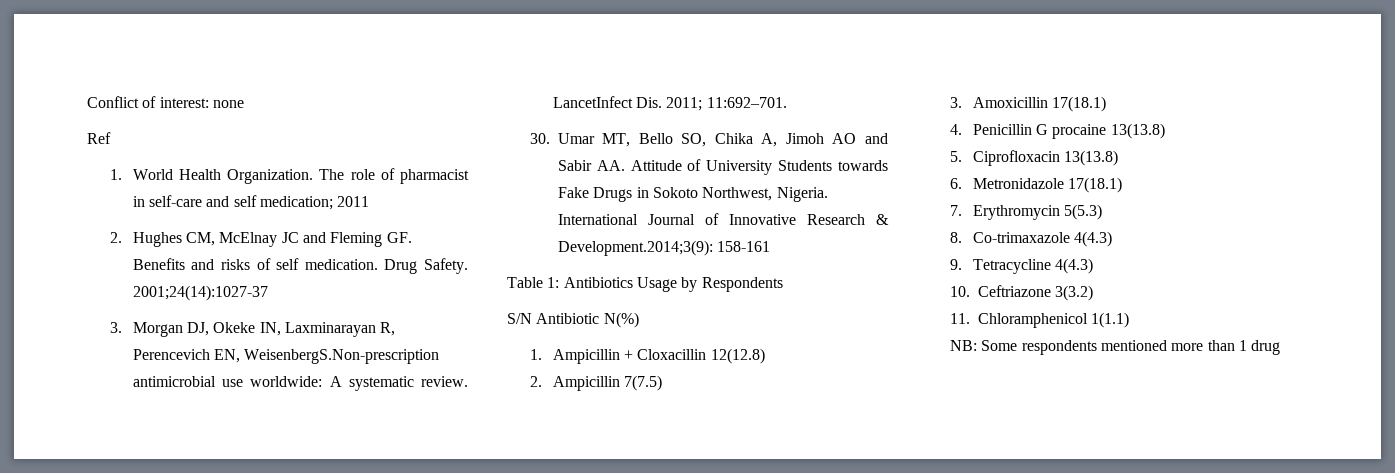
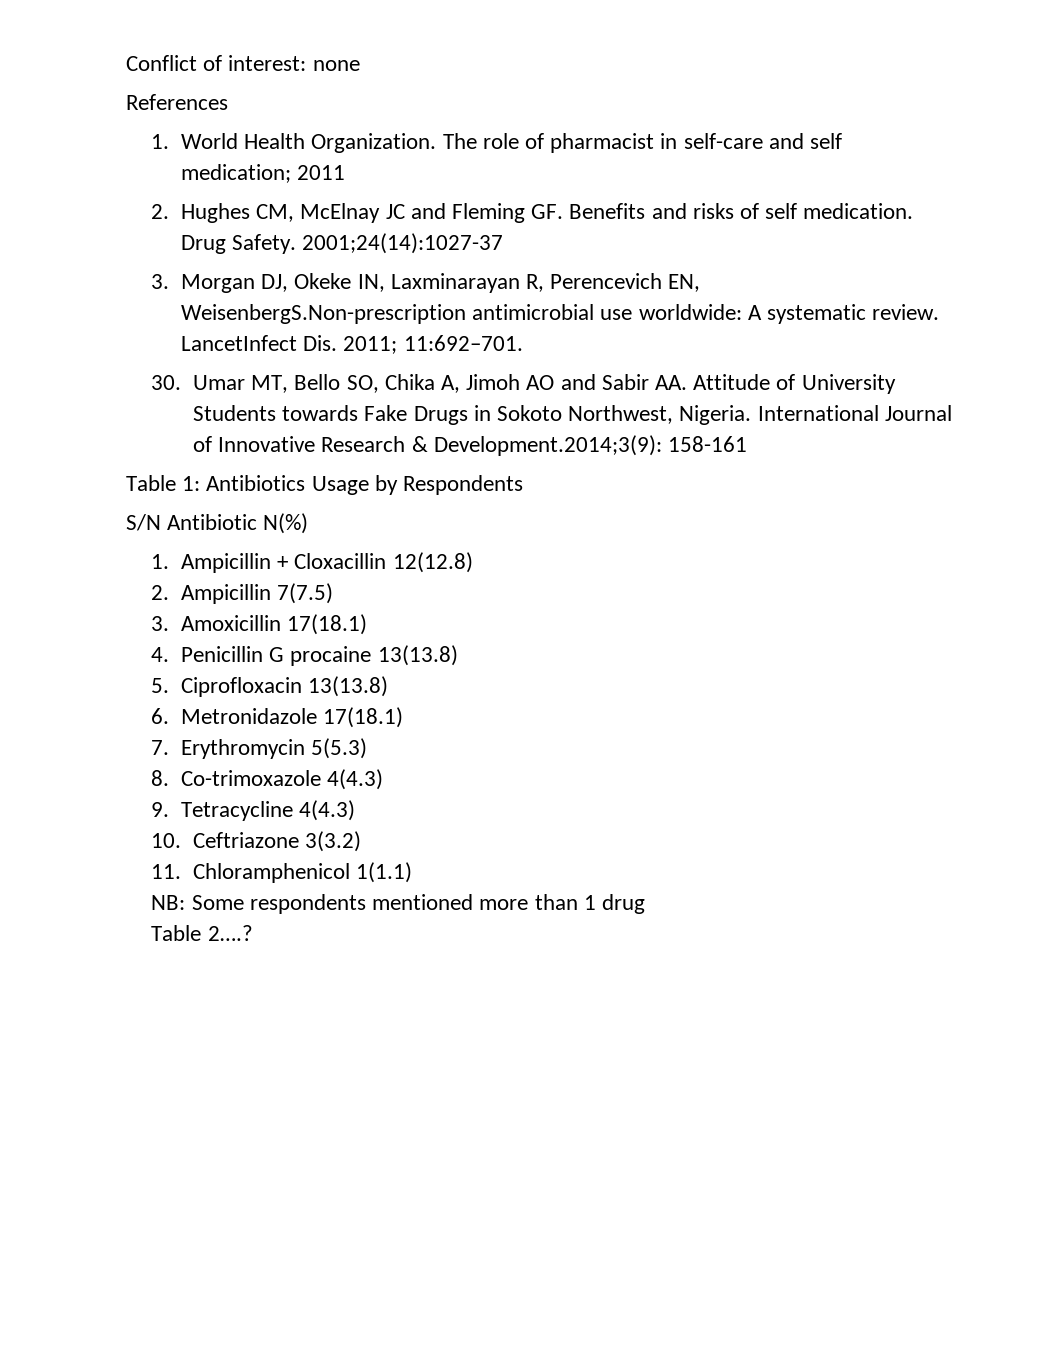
[87,132,111,144] Ref -> [126,94,228,110] References
[972,232,1070,243] Co-trimaxazole -> [180,770,321,786] Co-trimoxazole
(1281, 347) none -> [151,925,253,941] // Table 2….?

